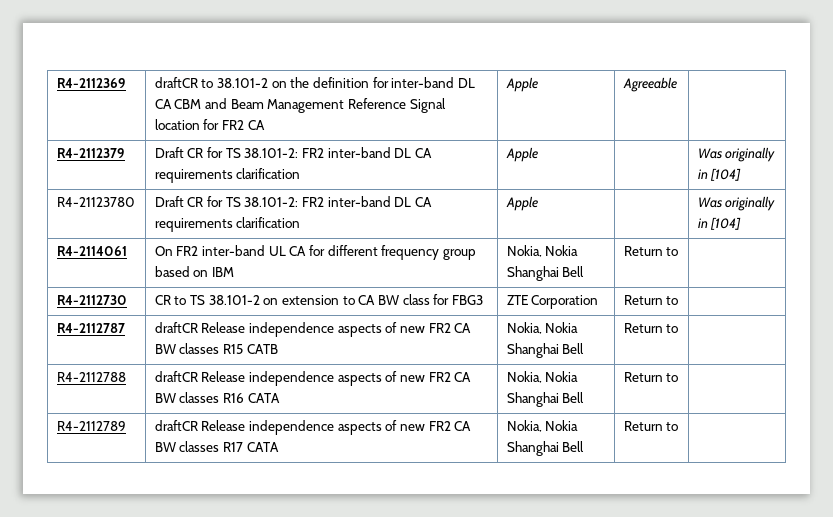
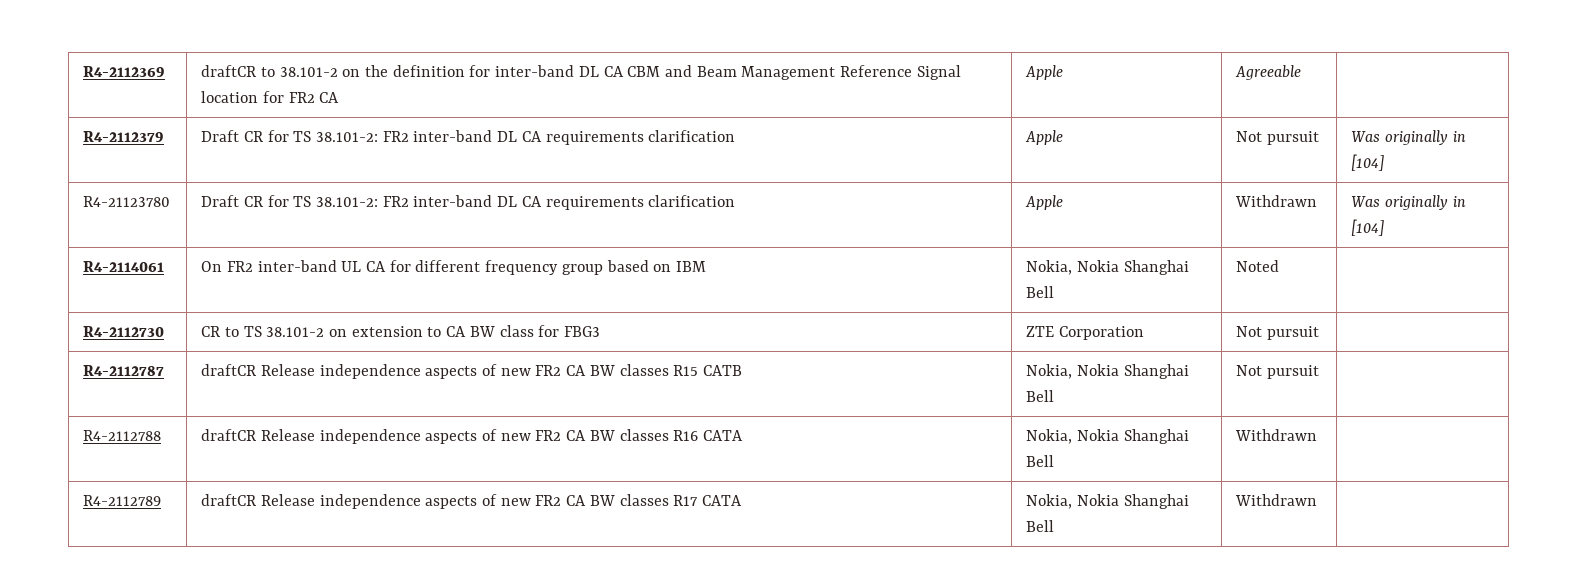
(538, 154) none -> [1236,131,1319,145] Not pursuit
(538, 203) none -> [1235,195,1318,207] Withdrawn
[623,246,679,256] Return to -> [1236,260,1280,272] Noted
[623,295,679,305] Return to -> [1236,326,1319,340] Not pursuit
[623,323,679,333] Return to -> [1236,365,1319,379] Not pursuit
[623,372,679,382] Return to -> [1235,429,1318,441] Withdrawn
[623,421,679,431] Return to -> [1235,494,1318,506] Withdrawn

